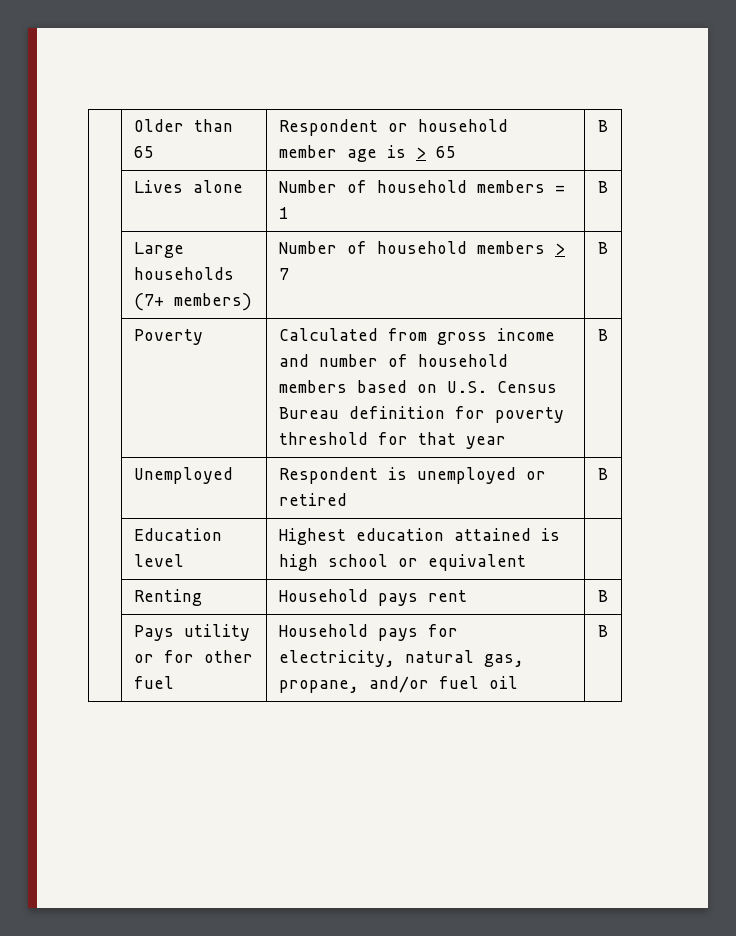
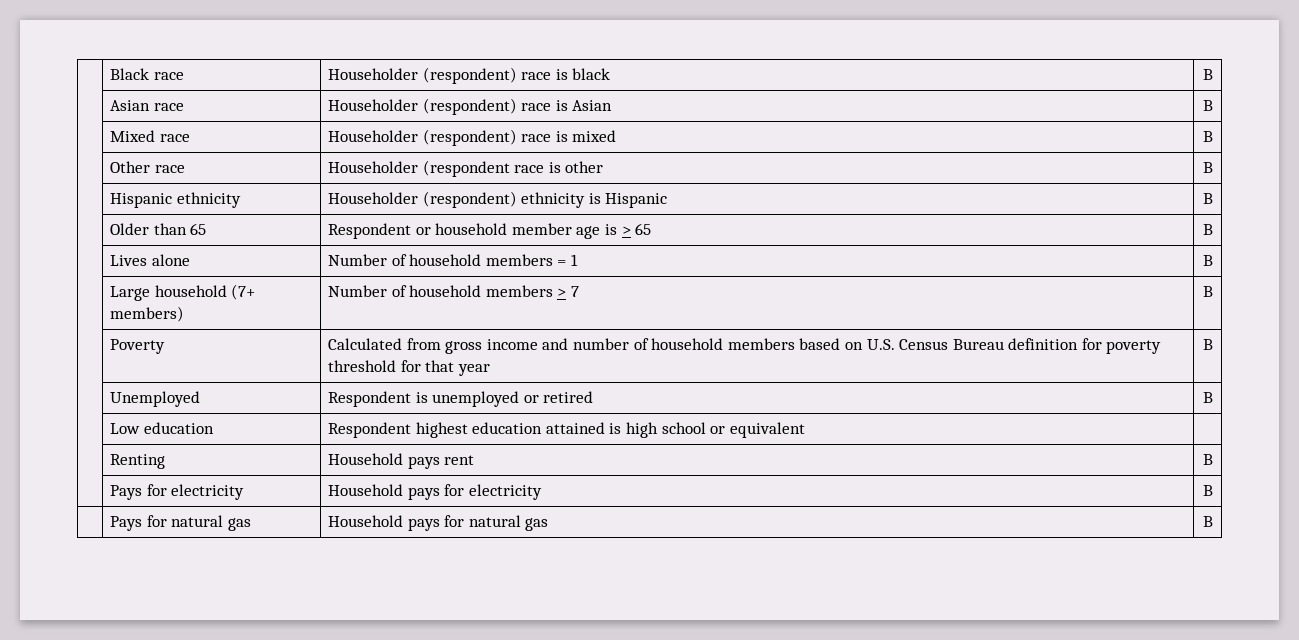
(133, 125) none -> [110,68,184,80] [328,67,611,84] [1202,69,1213,80] [110,100,184,111] [328,98,613,115] [1202,100,1213,111] [110,130,190,142] [328,129,617,146] [1202,131,1213,142] [110,161,185,173] [328,160,604,177] [1202,162,1213,173] [110,192,241,208] [328,191,668,208] [1202,193,1213,204] | Black race | Householder (respondent) race is black | B // | Asian race | Householder (respondent) race is Asian | B // | Mixed race | Householder (respondent) race is mixed | B // | Other race | Householder (respondent race is other | B // | Hispanic ethnicity | Householder (respondent) ethnicity is Hispanic | B //
[133,267,234,280] households -> [154,285,227,297] household
[133,528,222,541] [133,554,184,567] [278,528,346,545] Education level | Highest -> [110,422,214,434] [328,422,468,438] Low education | Respondent highest
[183,624,250,641] [133,650,253,663] [133,676,174,689] [278,624,458,641] [278,650,524,667] [278,676,518,693] utility or for other fuel | Household pays for electricity, natural gas, propane, and/or fuel oil -> [146,484,245,500] [328,484,542,500] [1202,485,1213,496] [110,515,251,531] [328,515,549,531] for electricity | Household pays for electricity | B // | Pays for natural gas | Household pays for natural gas

